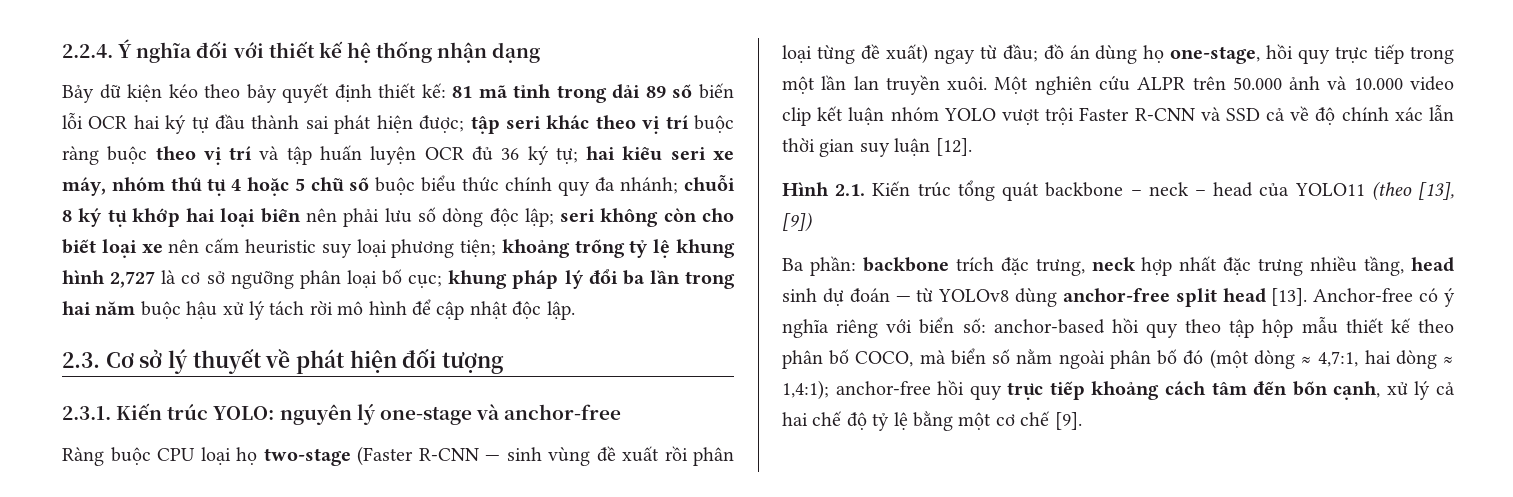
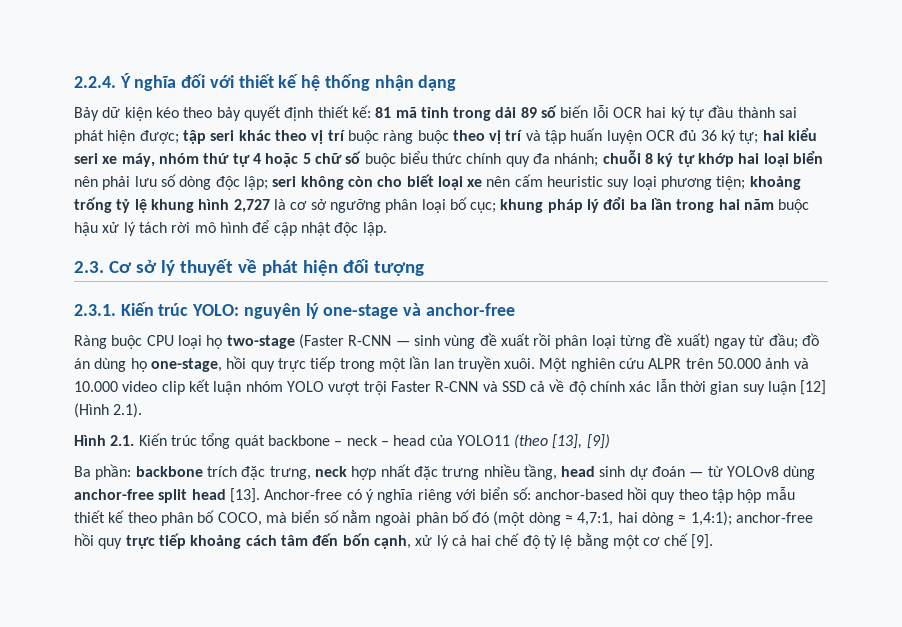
[935,138,972,156] [12]. -> [800,380,827,395] [74,403,143,418] [12] (Hình 2.1).

